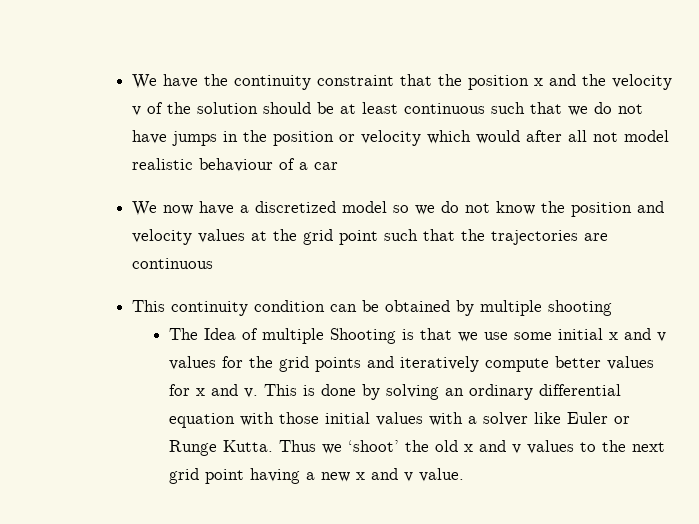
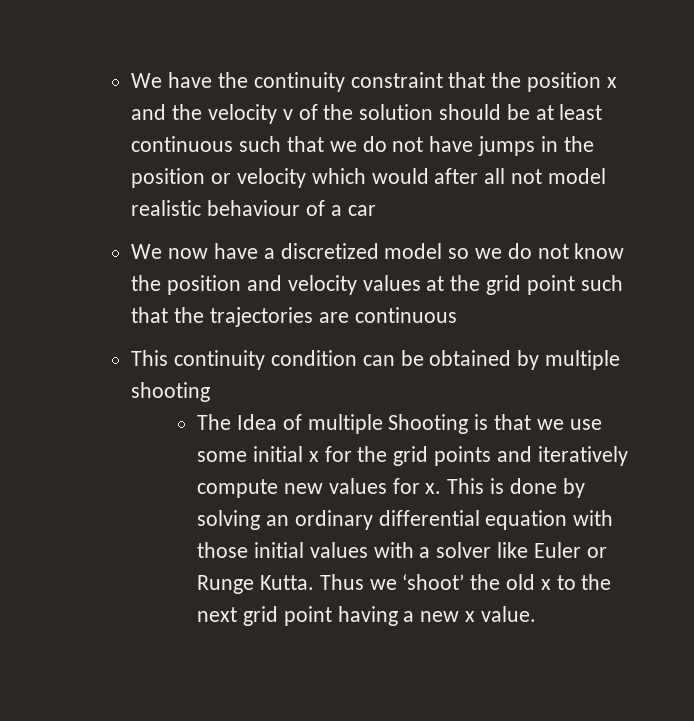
[623,328,666,342] [168,356,216,370] and v values -> (319, 456) none
[554,356,654,370] [168,384,258,398] better values for x and v. -> [283,478,442,494] new values for x.
[478,440,574,454] and v values -> (551, 584) none
[370,468,413,482] and v -> (475, 616) none

